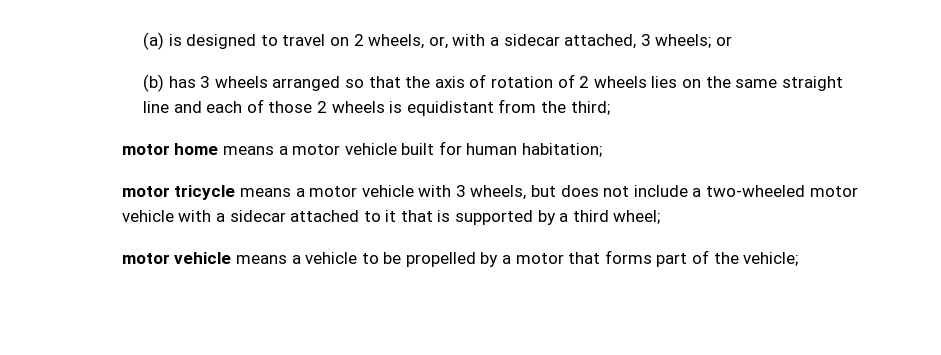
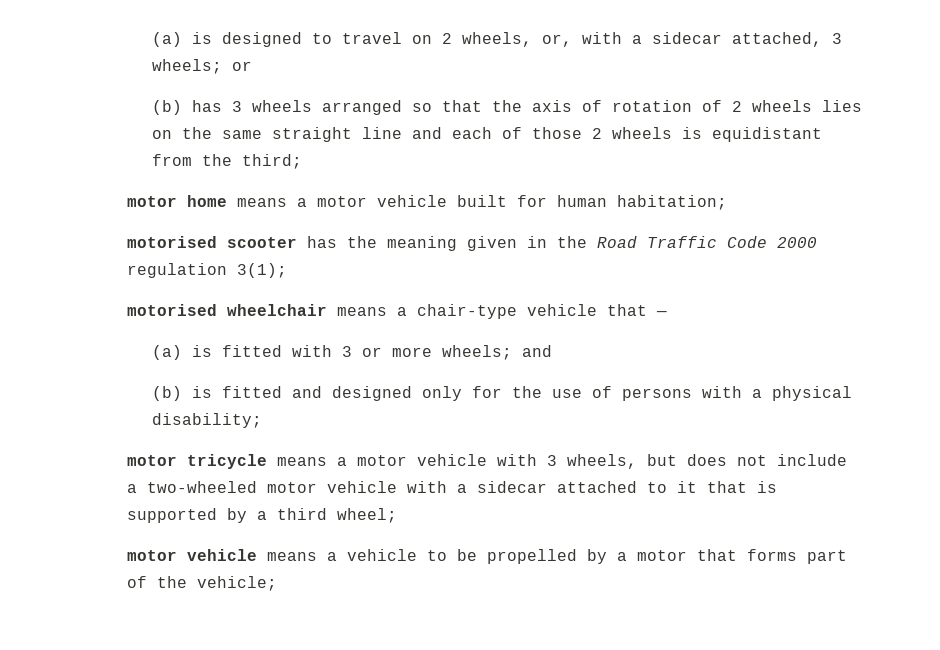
(603, 150) none -> [126,236,817,251] [126,263,287,278] [126,304,667,319] [151,345,552,360] [151,386,852,401] [151,413,262,428] // motorised scooter has the meaning given in the Road Traffic Code 2000 regulation 3(1); // motorised wheelchair means a chair-type vehicle that — // (a) is fitted with 3 or more wheels; and // (b) is fitted and designed only for the use of persons with a physical disability;

